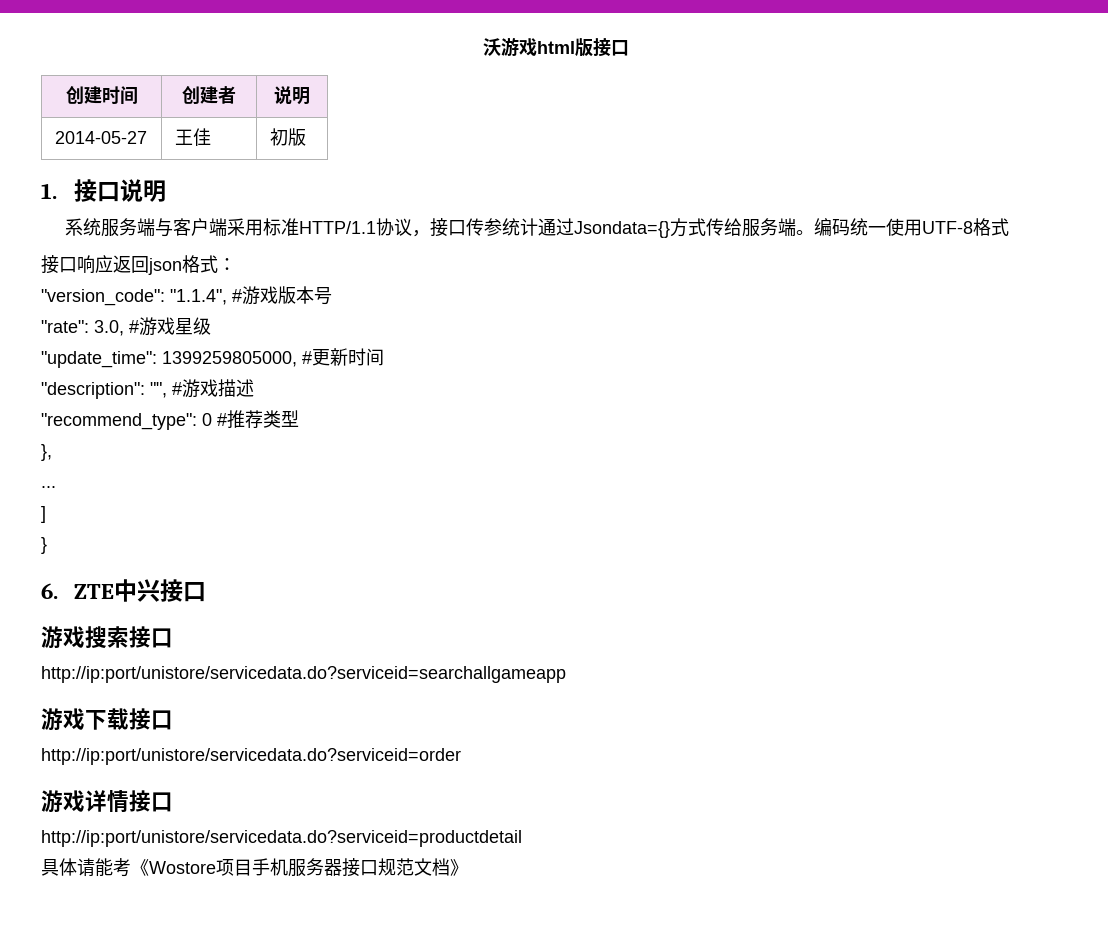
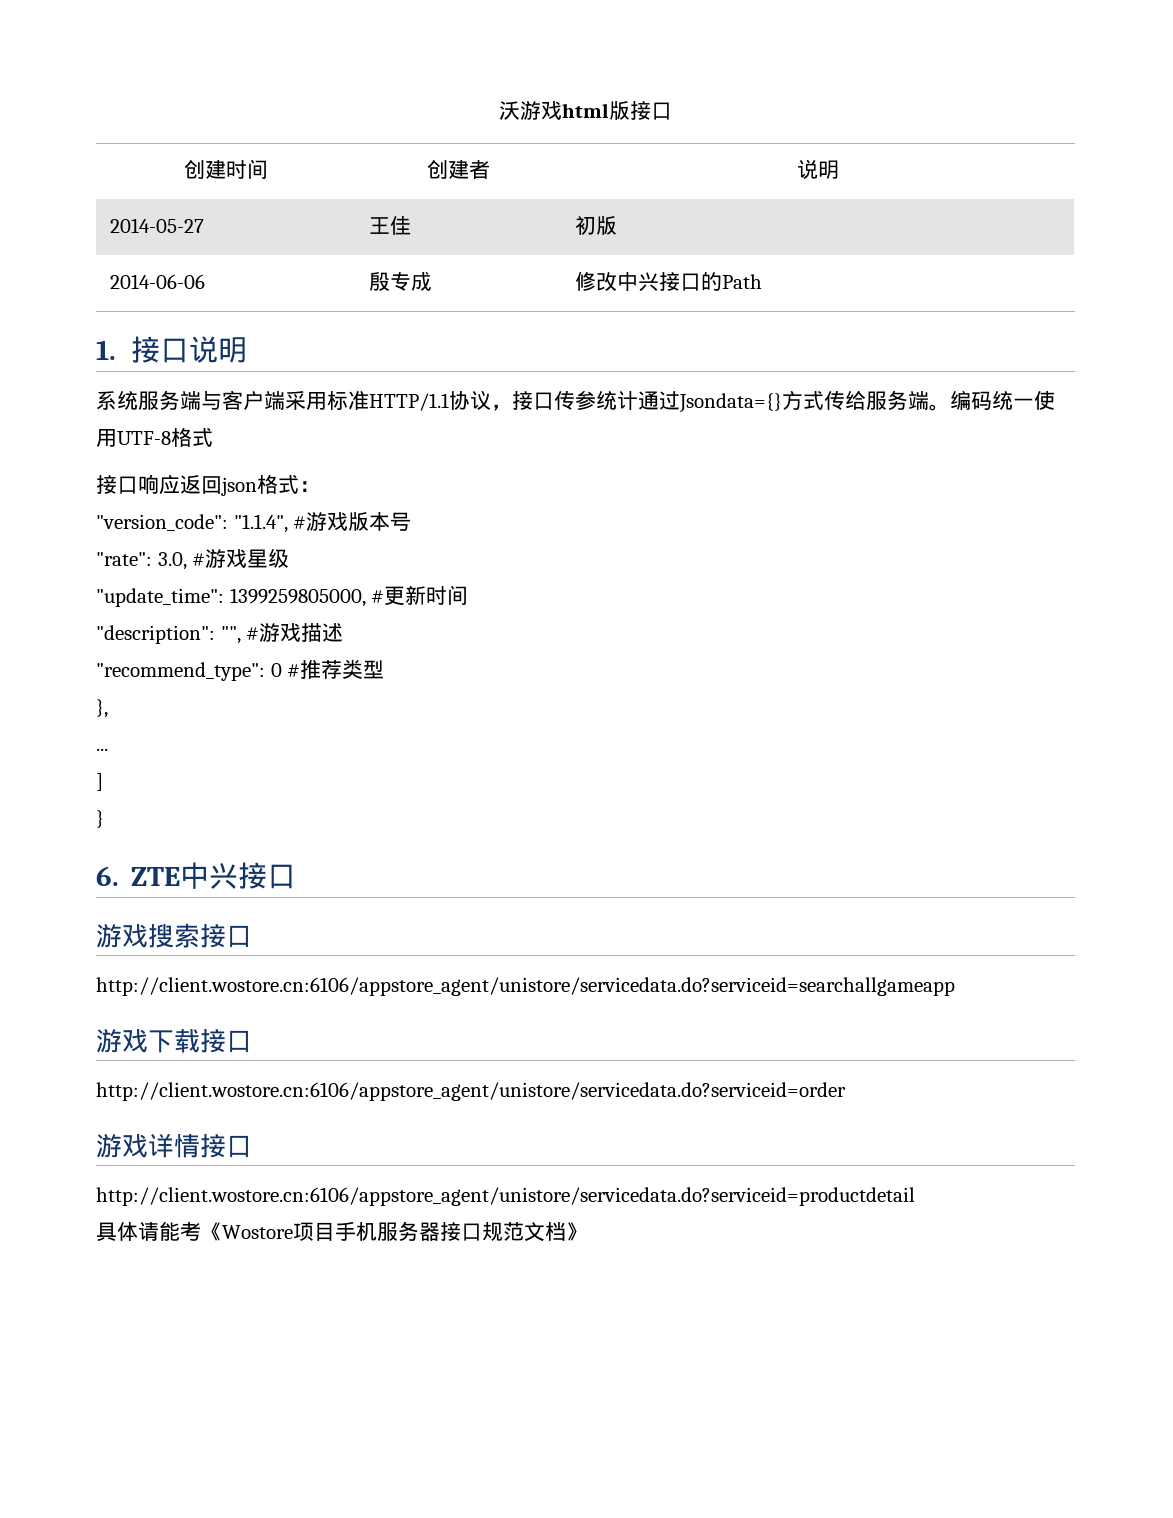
(306, 137) none -> [110,274,206,289] [369,272,433,291] [575,271,763,292] // 2014-06-06 | 殷专成 | 修改中兴接口的Path
[41,666,566,683] http://ip:port/unistore/servicedata.do?serviceid=searchallgameapp -> [96,977,955,996] http://client.wostore.cn:6106/appstore_agent/unistore/servicedata.do?serviceid=searchallgameapp
[41,748,461,765] http://ip:port/unistore/servicedata.do?serviceid=order -> [96,1082,846,1101] http://client.wostore.cn:6106/appstore_agent/unistore/servicedata.do?serviceid=order
[41,830,522,847] http://ip:port/unistore/servicedata.do?serviceid=productdetail -> [96,1187,915,1206] http://client.wostore.cn:6106/appstore_agent/unistore/servicedata.do?serviceid=productdetail

